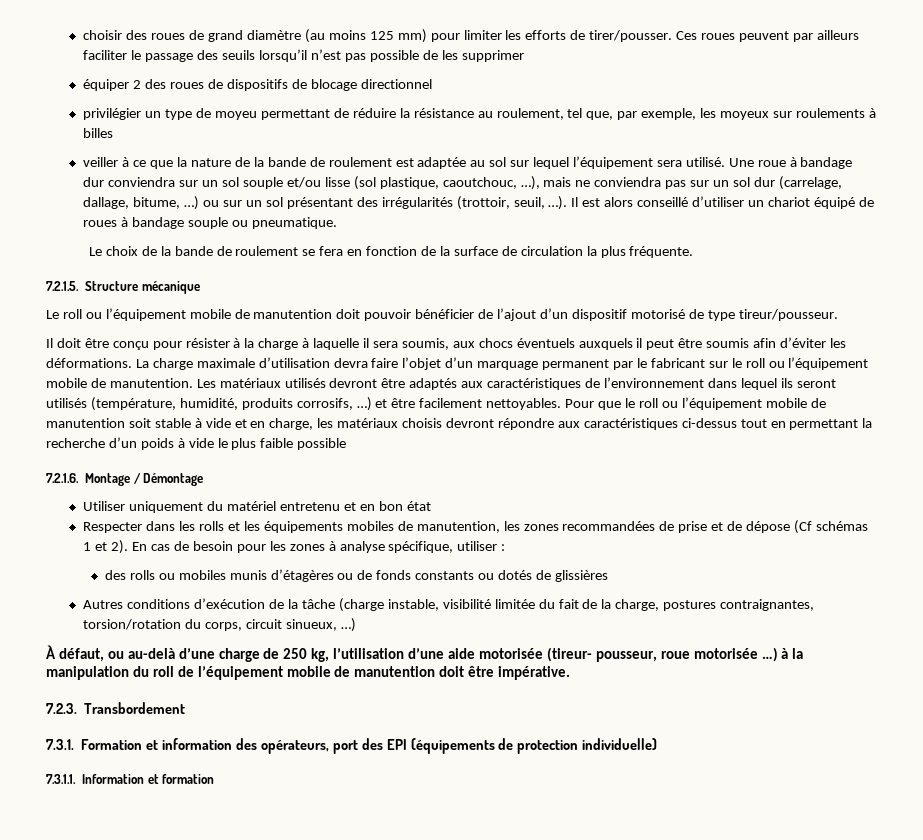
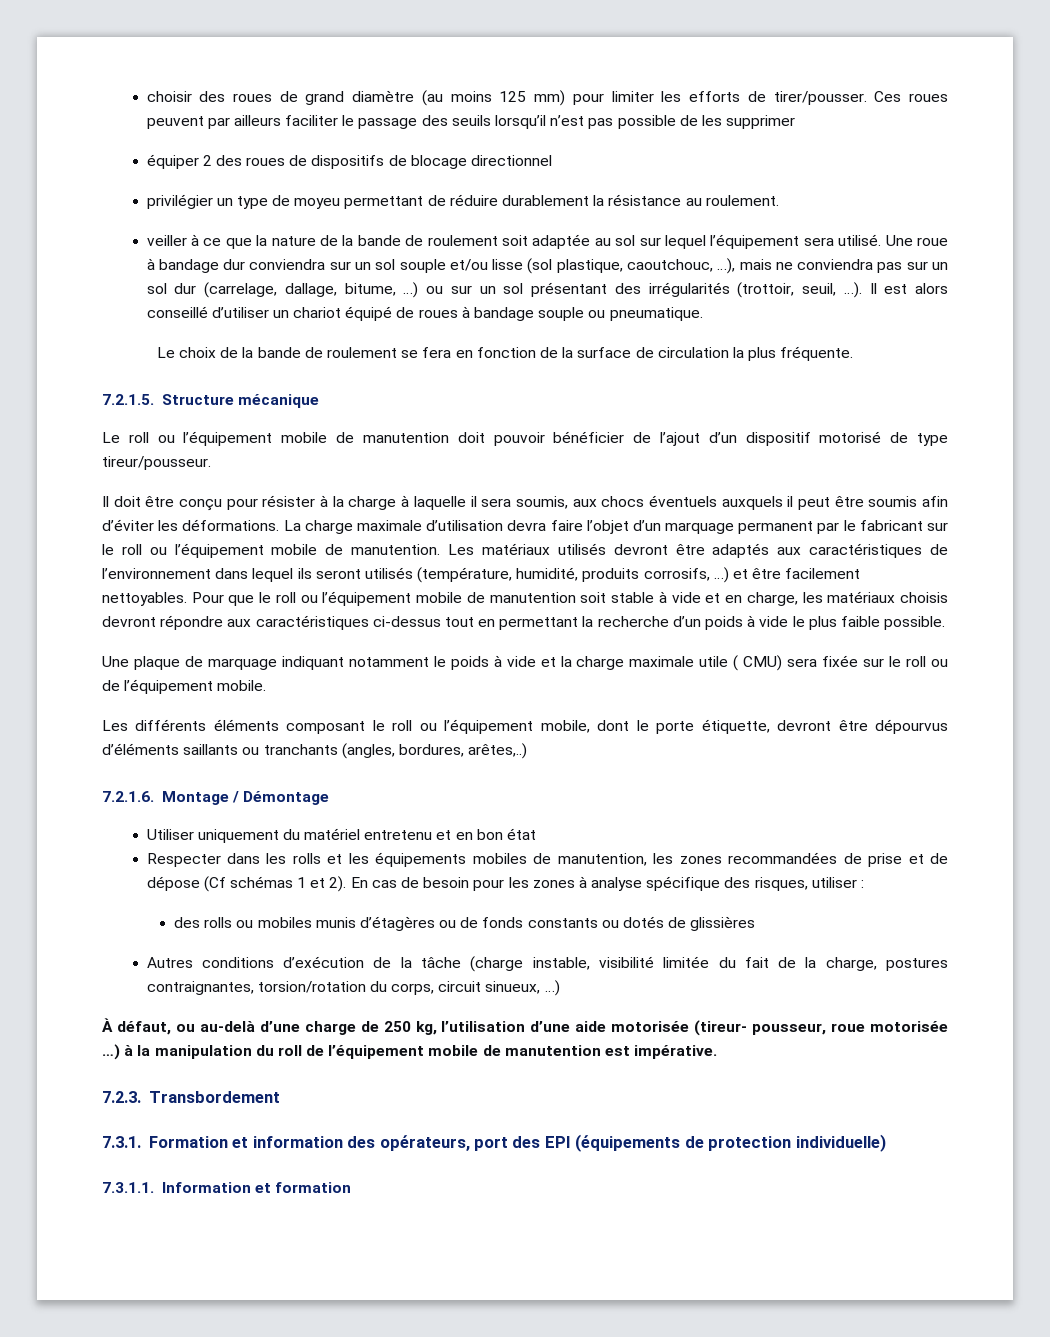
(396, 113) none -> [501,195,589,206] durablement
[496,108,876,120] [83,128,114,138] roulement, tel que, par exemple, les moyeux sur roulements à billes -> [705,195,779,206] roulement.
[395,158,414,167] est -> [501,235,528,246] soit
[297,438,347,450] possible -> [884,616,946,630] [102,655,949,671] [102,679,267,694] [102,719,948,734] [102,743,528,759] possible. // Une plaque de marquage indiquant notamment le poids à vide et la charge maximale utile ( CMU) sera fixée sur le roll ou de l’équipement mobile. // Les différents éléments composant le roll ou l’équipement mobile, dont le porte étiquette, devront être dépourvus d’éléments saillants ou tranchants (angles, bordures, arêtes,..)
[388,541,454,553] spécifique, -> [646,876,808,891] spécifique des risques,
[439,666,495,677] doit être -> [605,1046,631,1056] est

